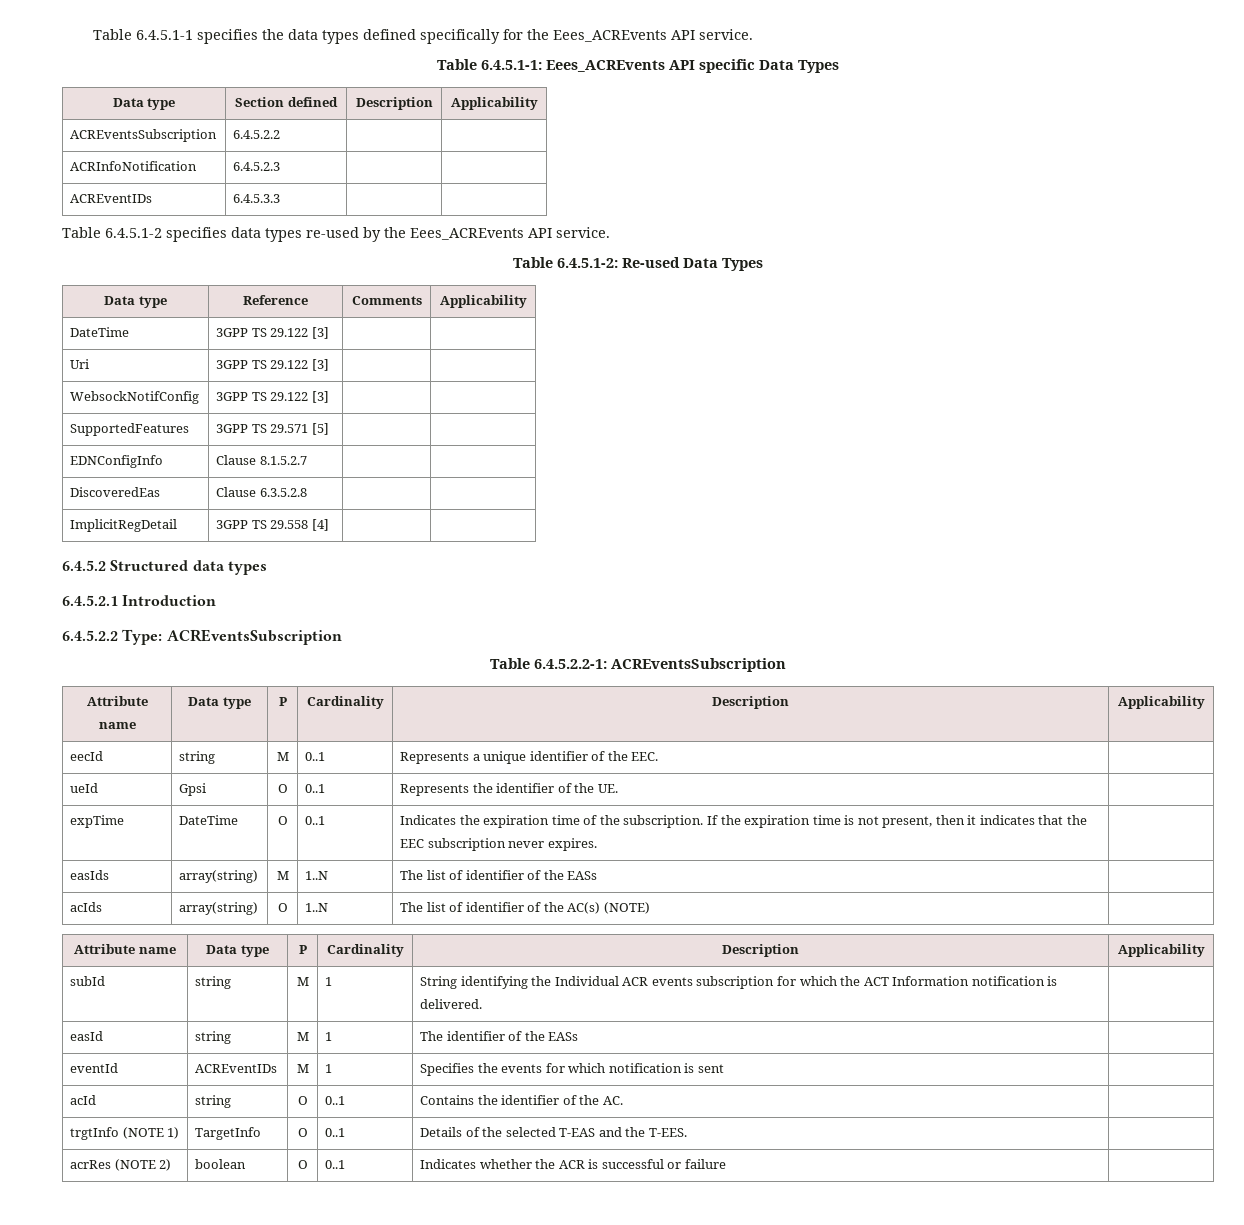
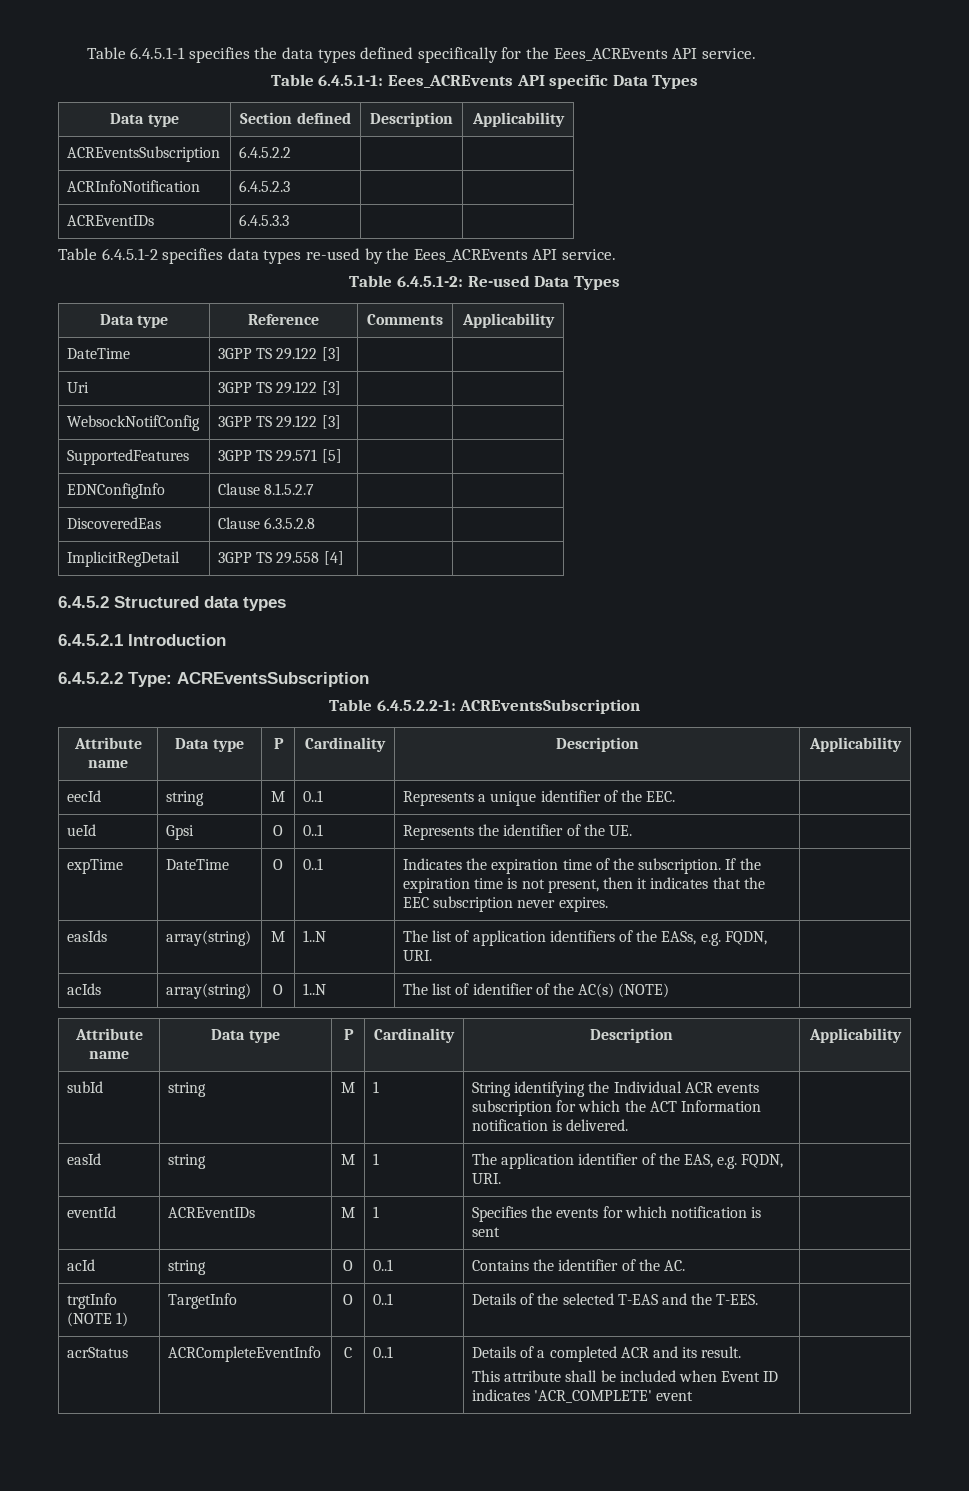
[465,870,598,880] identifier of the EASs -> [472,930,767,946] [403,950,433,961] application identifiers of the EASs, e.g. FQDN, URI.
[446,1031,579,1041] identifier of the EASs -> [501,1153,784,1169] [472,1173,502,1184] application identifier of the EAS, e.g. FQDN, URI.
[70,1159,172,1171] [195,1159,247,1169] [297,1160,308,1169] [325,1160,346,1169] [420,1159,727,1169] acrRes (NOTE 2) | boolean | O | 0..1 | Indicates whether the ACR is successful or failure -> [67,1347,129,1358] [168,1346,322,1362] [344,1347,352,1358] [373,1346,394,1358] [472,1346,742,1362] [472,1370,779,1382] [472,1389,694,1403] acrStatus | ACRCompleteEventInfo | C | 0..1 | Details of a completed ACR and its result. // This attribute shall be included when Event ID indicates 'ACR_COMPLETE' event

